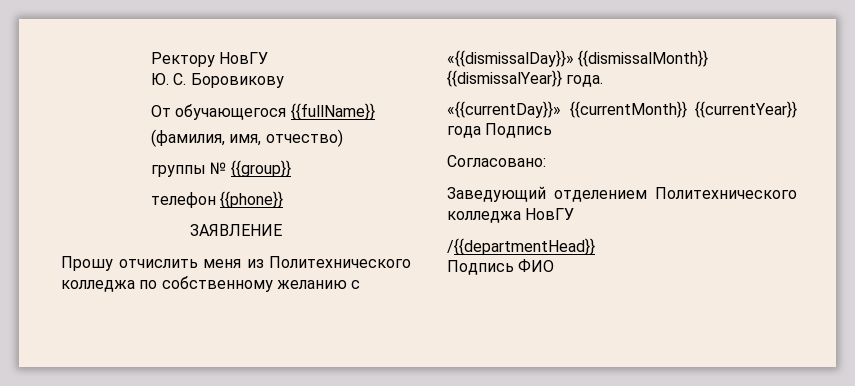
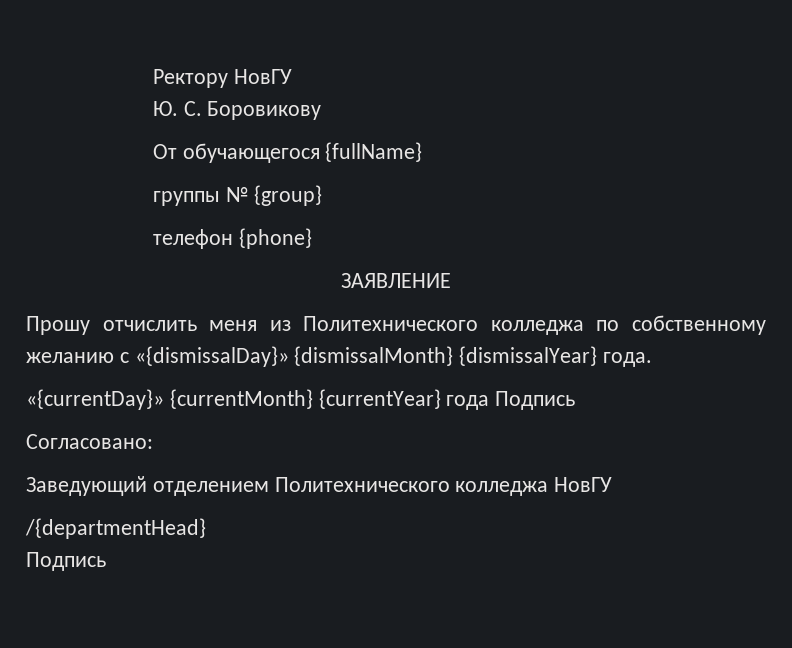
[290,103,375,120] [151,129,343,147] {{fullName}} // (фамилия, имя, отчество) -> [325,142,423,162] {fullName}
[230,160,291,177] {{group}} -> [254,185,323,206] {group}
[220,191,284,208] {{phone}} -> [238,228,312,249] {phone}
[447,50,709,67] [447,70,604,87] [447,101,797,118] «{{dismissalDay}}» {{dismissalMonth}} {{dismissalYear}} года. // «{{currentDay}}» {{currentMonth}} {{currentYear}} -> [134,346,653,367] [26,389,441,410] «{dismissalDay}» {dismissalMonth} {dismissalYear} года. // «{currentDay}» {currentMonth} {currentYear}
[447,238,595,255] [447,259,555,275] /{{departmentHead}} // Подпись ФИО -> [25,518,206,539] [26,552,106,571] /{departmentHead} // Подпись

